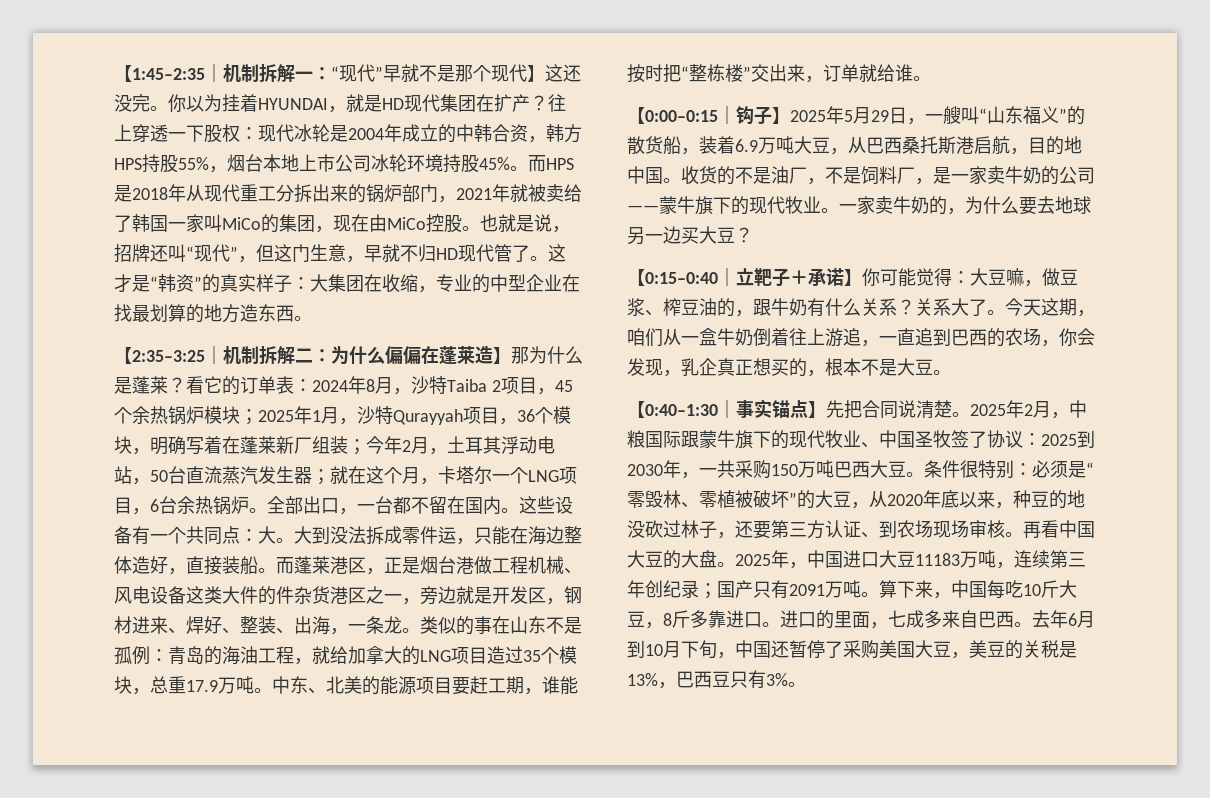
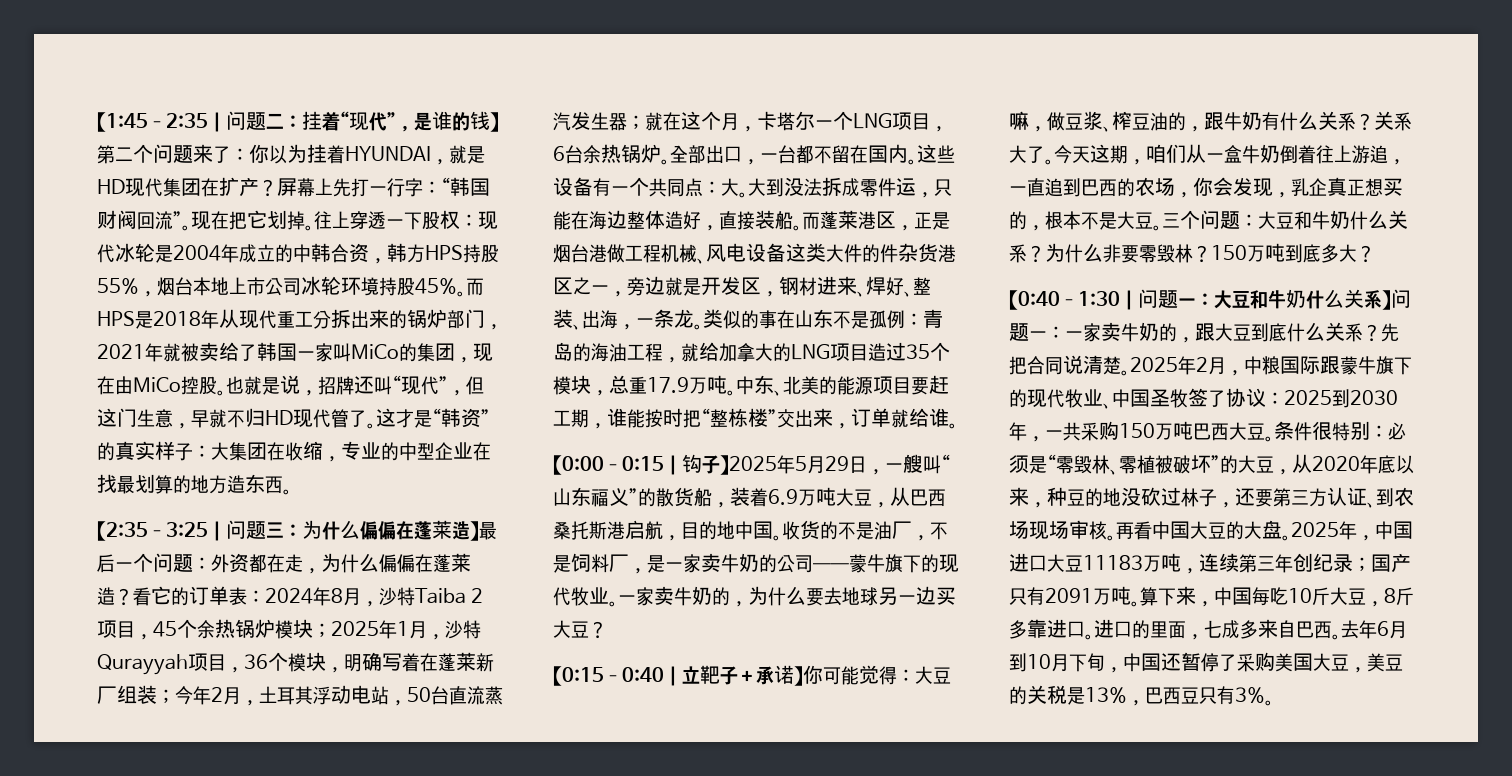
[223,63,581,83] [114,94,168,112] 机制拆解一：“现代”早就不是那个现代】这还没完。 -> [226,111,499,132] [97,144,249,164] 问题二：挂着“现代”，是谁的钱】第二个问题来了：
(548, 103) none -> [277,177,490,197] [97,210,314,231] 屏幕上先打一行字：“韩国财阀回流”。现在把它划掉。
[223,345,313,365] 机制拆解二 -> [226,520,284,539] 问题三
[511,346,583,364] [114,376,168,394] 那为什么是蓬莱 -> [479,522,497,540] [97,553,471,574] [97,587,115,605] 最后一个问题：外资都在走，为什么偏偏在蓬莱造
[627,399,826,419] // 【0:40–1:30｜事实锚点】 -> [1162,210,1408,230] [1009,243,1375,263] [1009,289,1411,310] [1009,322,1381,343] 三个问题：大豆和牛奶什么关系？为什么非要零毁林？150万吨到底多大？ // 【0:40–1:30｜问题一：大豆和牛奶什么关系】问题一：一家卖牛奶的，跟大豆到底什么关系？

